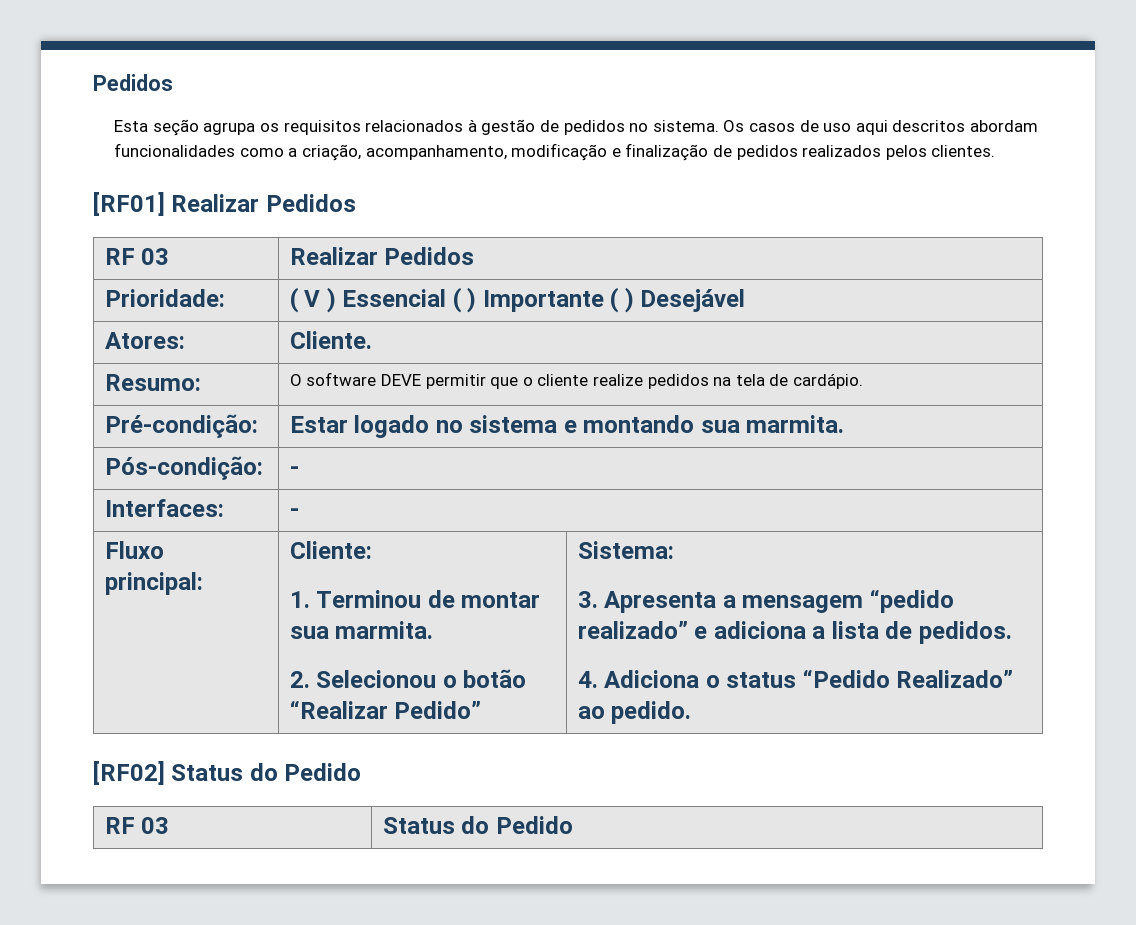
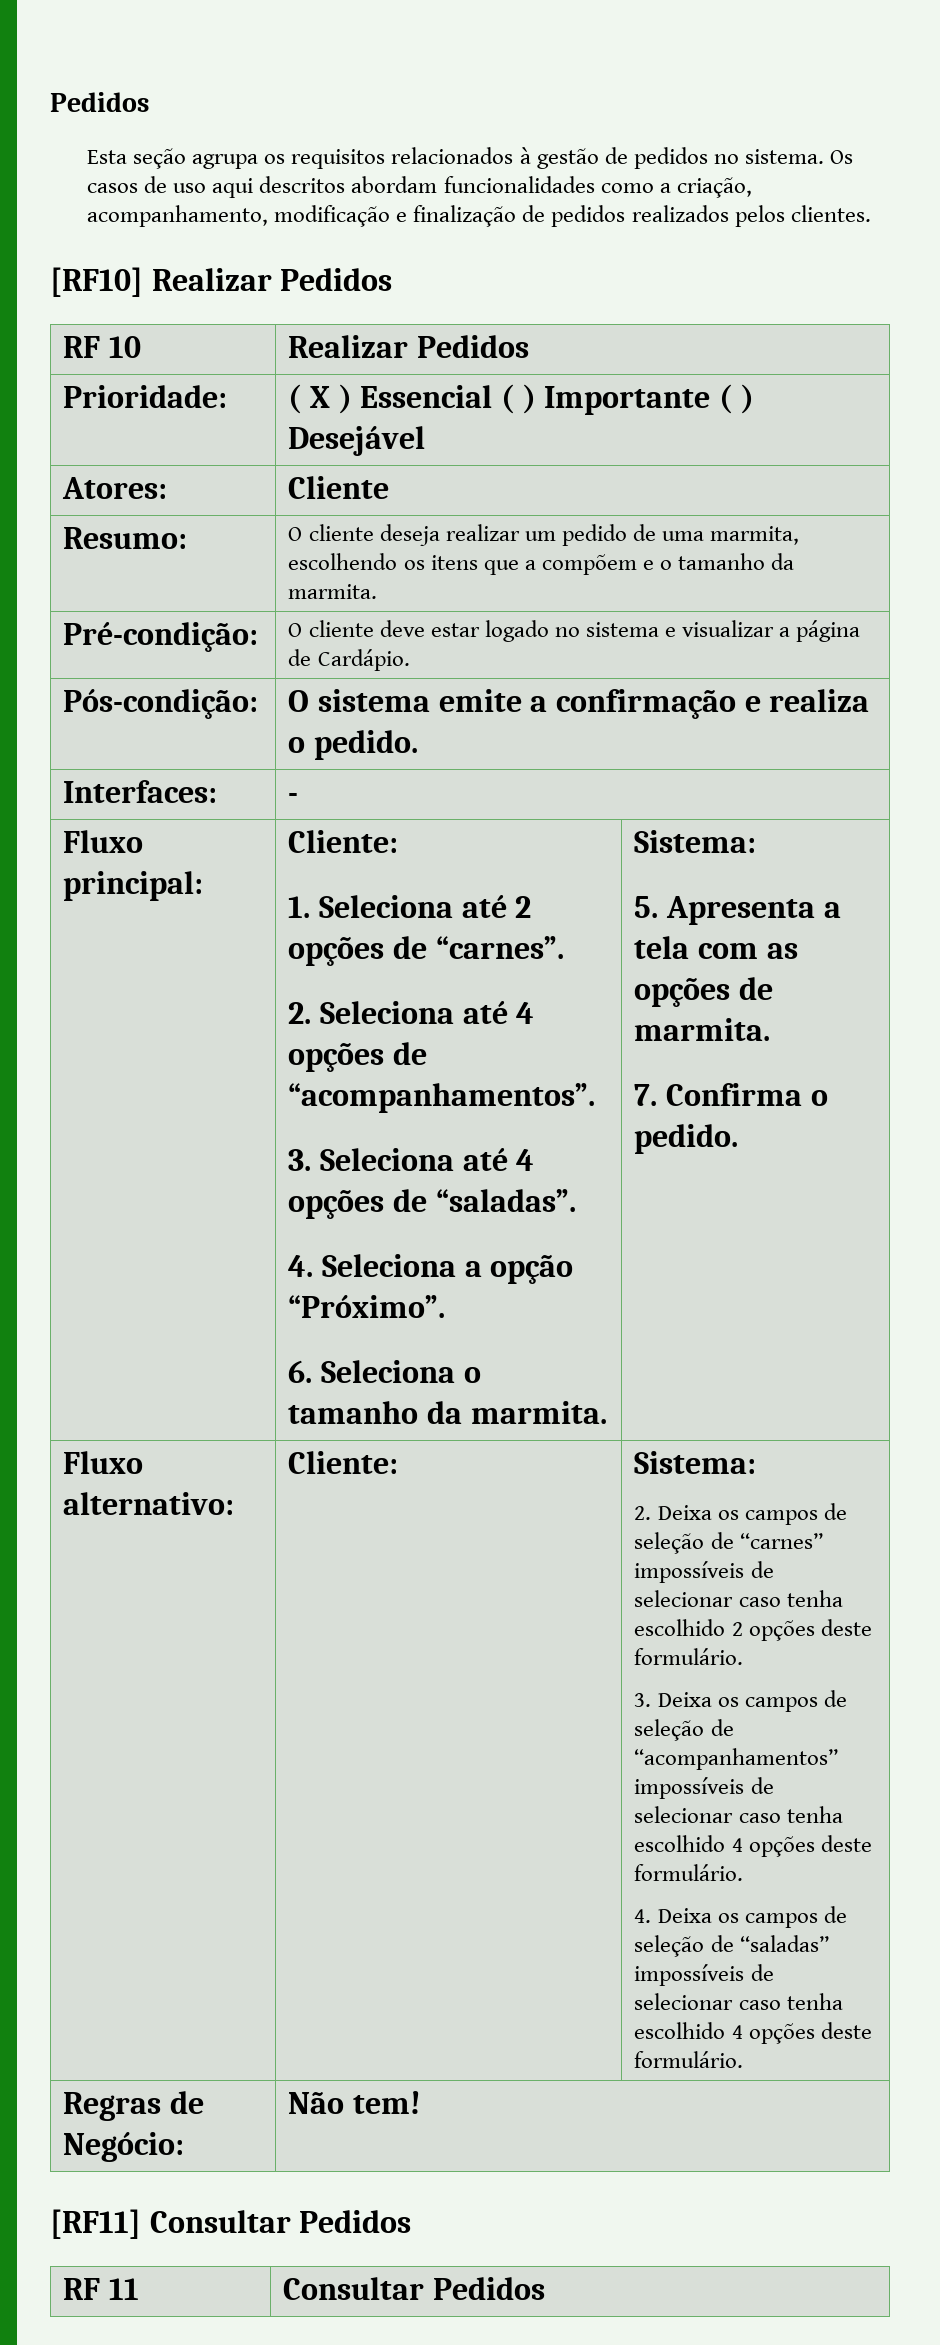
[93,192,165,216] [RF01] -> [50,267,143,297] [RF10]
[141,248,170,265] 03 -> [109,336,142,358] 10
[304,290,321,307] V -> [310,386,331,408] X
[289,331,372,349] Cliente. -> [288,476,390,499] Cliente
[306,372,863,389] [104,414,258,438] [289,415,845,438] [104,456,263,480] [289,466,299,475] software DEVE permitir que o cliente realize pedidos na tela de cardápio. // Pré-condição: | Estar logado no sistema e montando sua marmita. // Pós-condição: | - -> [308,524,800,546] [288,553,795,575] [288,584,378,599] [63,622,259,652] [288,620,861,642] [288,649,410,671] [63,689,259,719] [288,689,870,719] [288,730,419,760] cliente deseja realizar um pedido de uma marmita, escolhendo os itens que a compõem e o tamanho da marmita. // Pré-condição: | O cliente deve estar logado no sistema e visualizar a página de Cardápio. // Pós-condição: | O sistema emite a confirmação e realiza o pedido.
[316,590,541,608] [289,621,434,639] [289,669,527,688] [289,700,482,719] [577,541,674,559] [577,591,598,608] Terminou de montar sua marmita. // 2. Selecionou o botão “Realizar Pedido” | Sistema: // 3. -> [319,895,532,918] [288,936,564,966] [288,1001,535,1024] [288,1042,428,1072] [288,1083,596,1113] [288,1148,535,1171] [288,1189,576,1219] [288,1254,574,1284] [288,1295,446,1318] [288,1360,481,1383] [288,1401,607,1424] [634,830,757,853] [634,896,659,918] Seleciona até 2 opções de “carnes”. // 2. Seleciona até 4 opções de “acompanhamentos”. // 3. Seleciona até 4 opções de “saladas”. // 4. Seleciona a opção “Próximo”. // 6. Seleciona o tamanho da marmita. | Sistema: // 5.
[742,589,954,613] [577,621,1012,644] [577,669,1014,688] [577,701,692,724] [93,761,362,785] [104,817,170,834] [382,816,573,834] mensagem “pedido realizado” e adiciona a lista de pedidos. // 4. Adiciona o status “Pedido Realizado” ao pedido. // [RF02] Status do Pedido // RF 03 | Status do Pedido -> [634,936,798,959] [634,977,774,1007] [634,1018,771,1041] [634,1083,828,1106] [634,1124,739,1154] [63,1451,144,1474] [63,1492,235,1515] [288,1451,399,1474] [634,1451,757,1474] [634,1503,847,1525] [634,1532,823,1554] [634,1561,774,1583] [634,1590,843,1607] [634,1619,872,1641] [634,1648,744,1665] [634,1690,847,1712] [634,1719,734,1741] [634,1748,839,1770] [634,1777,774,1799] [634,1806,843,1823] [634,1835,872,1857] [634,1864,744,1881] [634,1906,847,1928] [634,1935,829,1957] [634,1964,774,1986] [634,1993,843,2010] [634,2022,872,2044] [634,2051,744,2068] [63,2091,205,2121] [63,2132,185,2162] [288,2091,422,2114] [50,2209,412,2239] [63,2278,140,2300] [283,2277,546,2300] tela com as opções de marmita. // 7. Confirma o pedido. // Fluxo alternativo: | Cliente: | Sistema: // 2. Deixa os campos de seleção de “carnes” impossíveis de selecionar caso tenha escolhido 2 opções deste formulário. // 3. Deixa os campos de seleção de “acompanhamentos” impossíveis de selecionar caso tenha escolhido 4 opções deste formulário. // 4. Deixa os campos de seleção de “saladas” impossíveis de selecionar caso tenha escolhido 4 opções deste formulário. // Regras de Negócio: | Não tem! // [RF11] Consultar Pedidos // RF 11 | Consultar Pedidos

